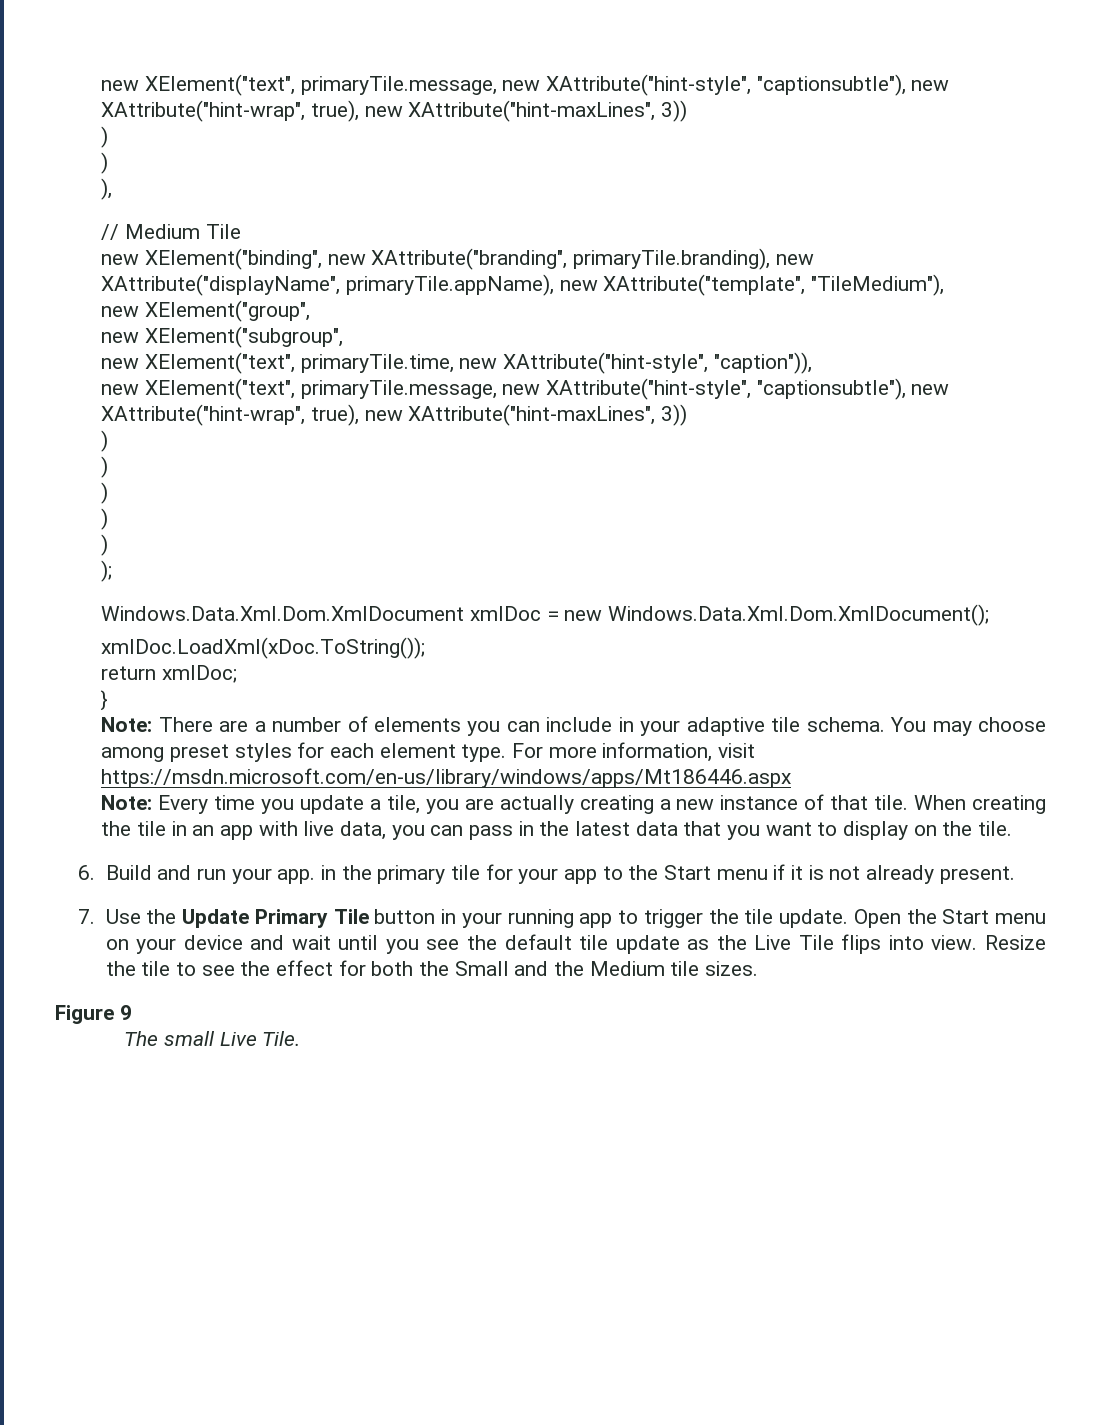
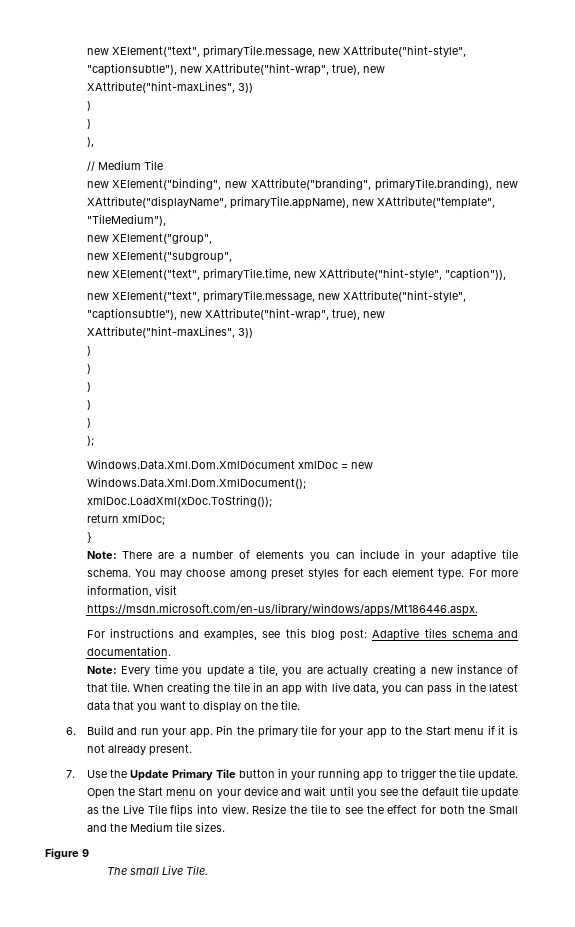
[101,768,792,788] https://msdn.microsoft.com/en-us/library/windows/apps/Mt186446.aspx -> [86,603,478,616] [86,628,518,641] [86,646,171,656] https://msdn.microsoft.com/en-us/library/windows/apps/Mt186446.aspx. // For instructions and examples, see this blog post: Adaptive tiles schema and documentation.
[321,865,337,880] in -> [216,725,234,735] Pin

